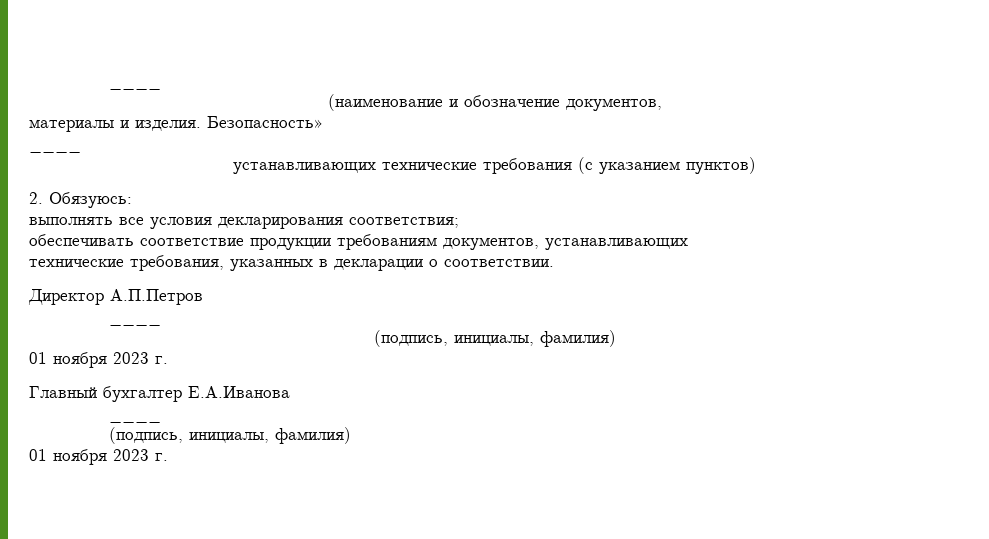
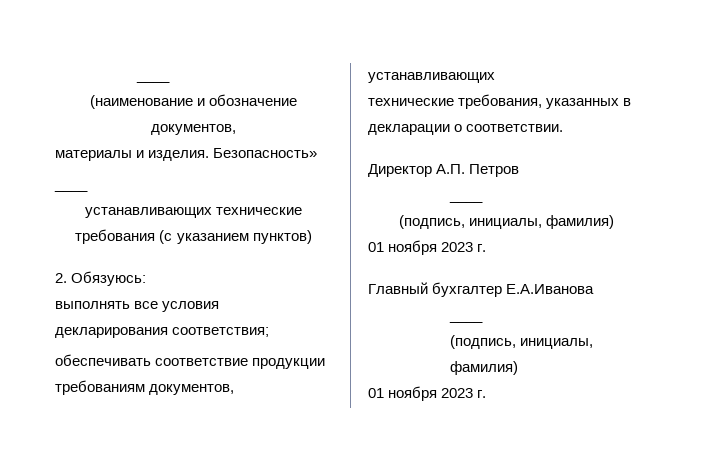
[110,289,203,305] А.П.Петров -> [436,164,520,177] А.П. Петров

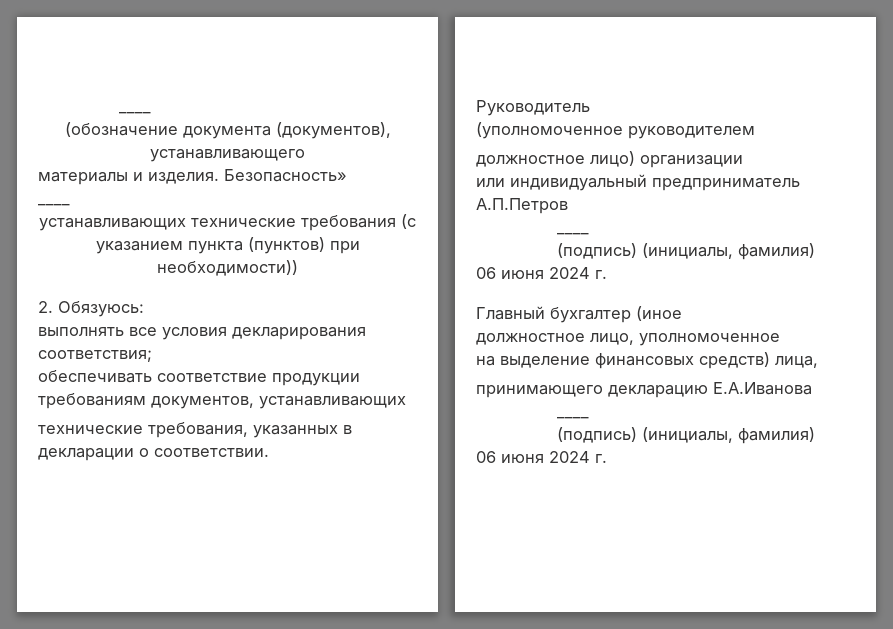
[135,80,170,83] [89,94,298,109] [151,124,236,135] ____ // (наименование и обозначение документов, -> [118,112,151,114] [64,122,391,139] [150,149,305,162] ____ // (обозначение документа (документов), устанавливающего
[252,230,312,244] пунктов) -> [187,237,360,254] [157,260,298,276] пункта (пунктов) при необходимости))
[368,164,520,177] [448,200,483,203] [398,215,615,229] [368,240,474,255] Директор А.П. Петров // ____ // (подпись, инициалы, фамилия) // 01 ноября 2023 -> [476,100,590,116] [476,122,755,139] [476,151,743,168] [476,174,800,191] [476,198,568,214] [556,233,589,235] [556,243,815,260] [476,267,590,279] Руководитель // (уполномоченное руководителем // должностное лицо) организации // или индивидуальный предприниматель А.П.Петров // ____ // (подпись) (инициалы, фамилия) // 06 июня 2024
(503, 289) none -> [636,306,682,321] [476,333,780,346] [476,352,818,369] [476,385,708,398] (иное // должностное лицо, уполномоченное // на выделение финансовых средств) лица, // принимающего декларацию
[449,335,593,349] [449,361,518,375] [368,386,474,401] (подпись, инициалы, фамилия) // 01 ноября 2023 -> [556,427,815,444] [476,451,590,463] (подпись) (инициалы, фамилия) // 06 июня 2024

